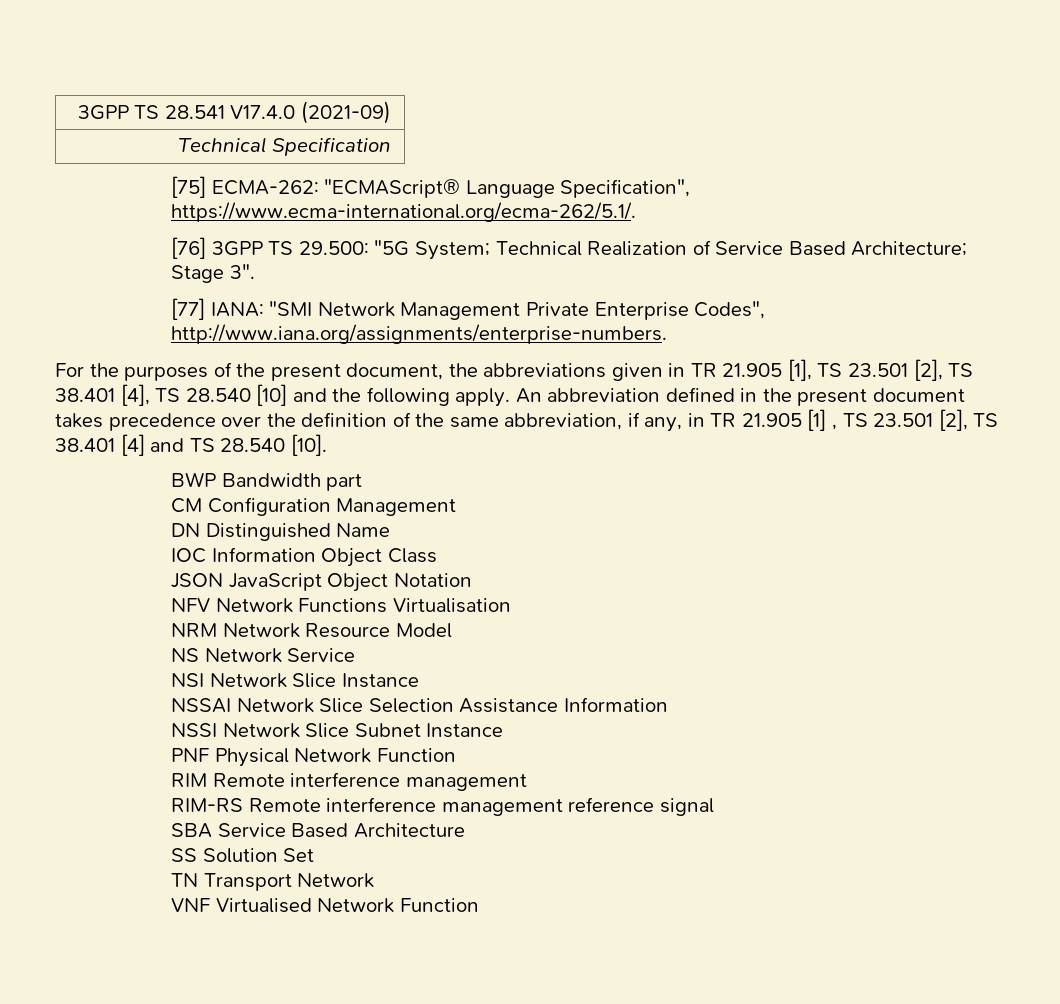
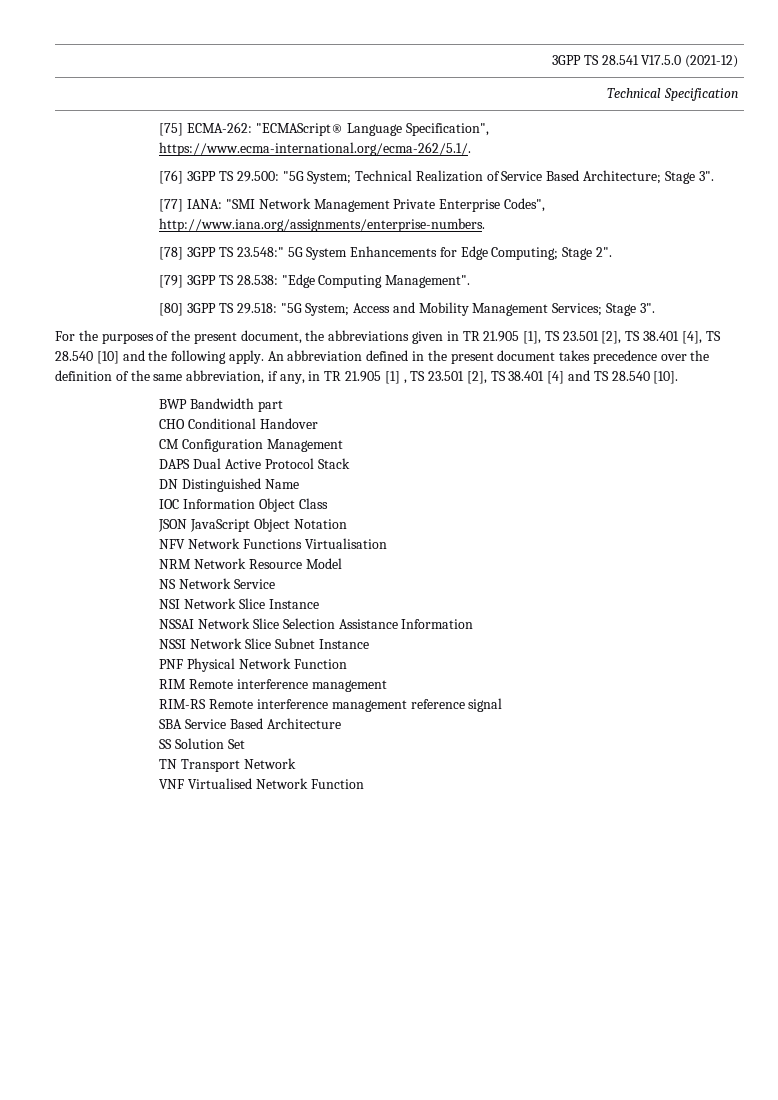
[230,101,391,124] V17.4.0 (2021-09) -> [641,55,739,68] V17.5.0 (2021-12)
(668, 334) none -> [159,246,612,260] [159,274,471,288] [159,302,655,316] // [78] 3GPP TS 23.548:" 5G System Enhancements for Edge Computing; Stage 2". // [79] 3GPP TS 28.538: "Edge Computing Management". // [80] 3GPP TS 29.518: "5G System; Access and Mobility Management Services; Stage 3".
(363, 482) none -> [159,418,318,429] // CHO Conditional Handover
(457, 507) none -> [159,458,350,469] // DAPS Dual Active Protocol Stack

